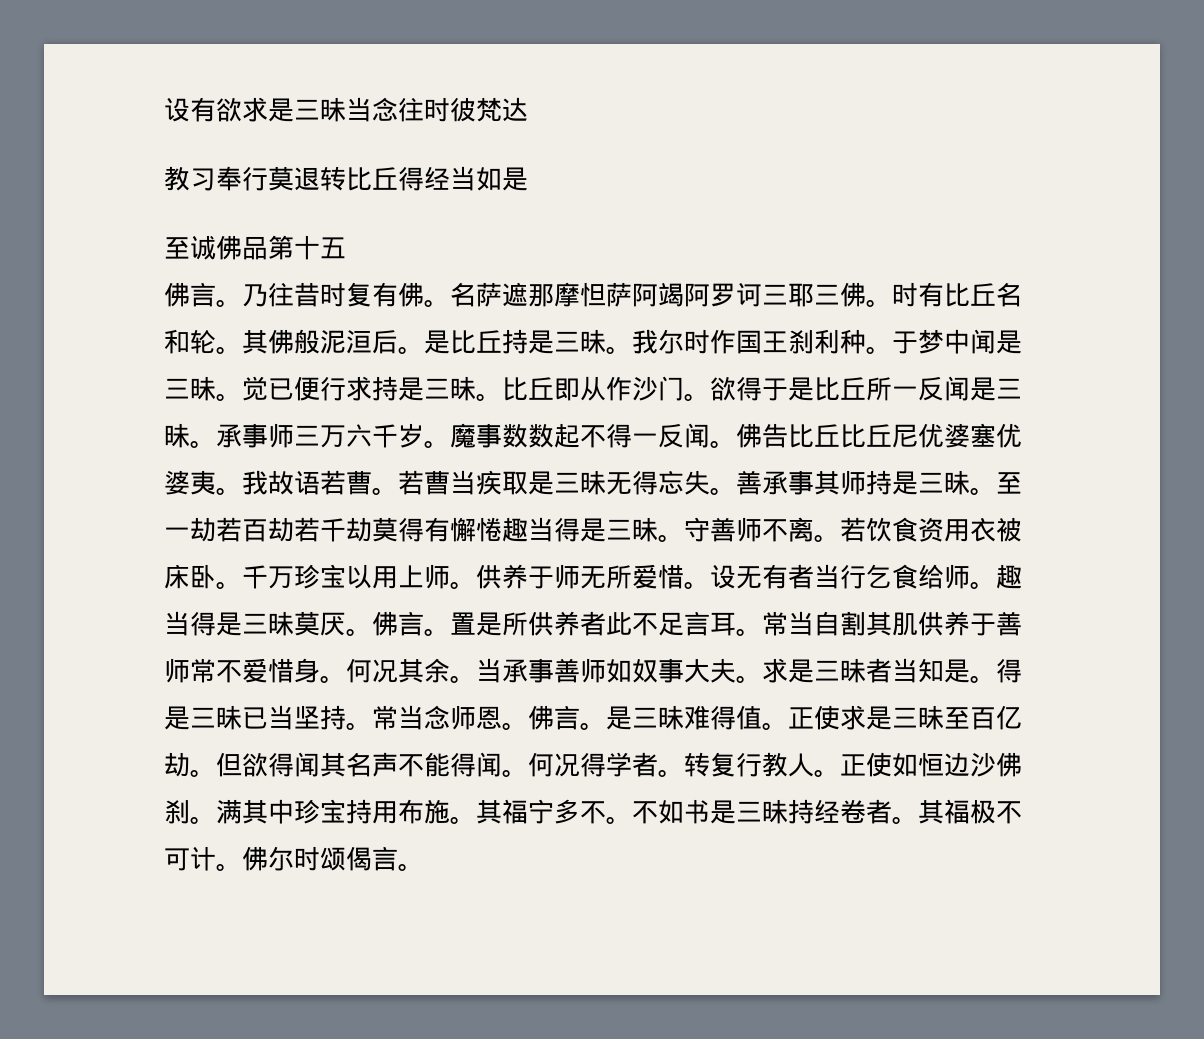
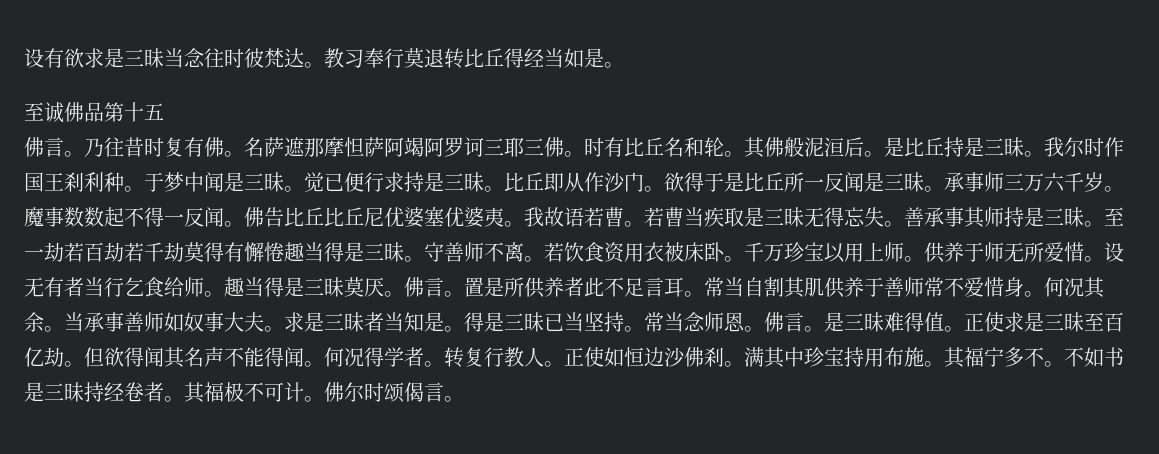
(528, 109) // -> [304,62,324,68] 。
(528, 179) none -> [604,62,624,68] 。

